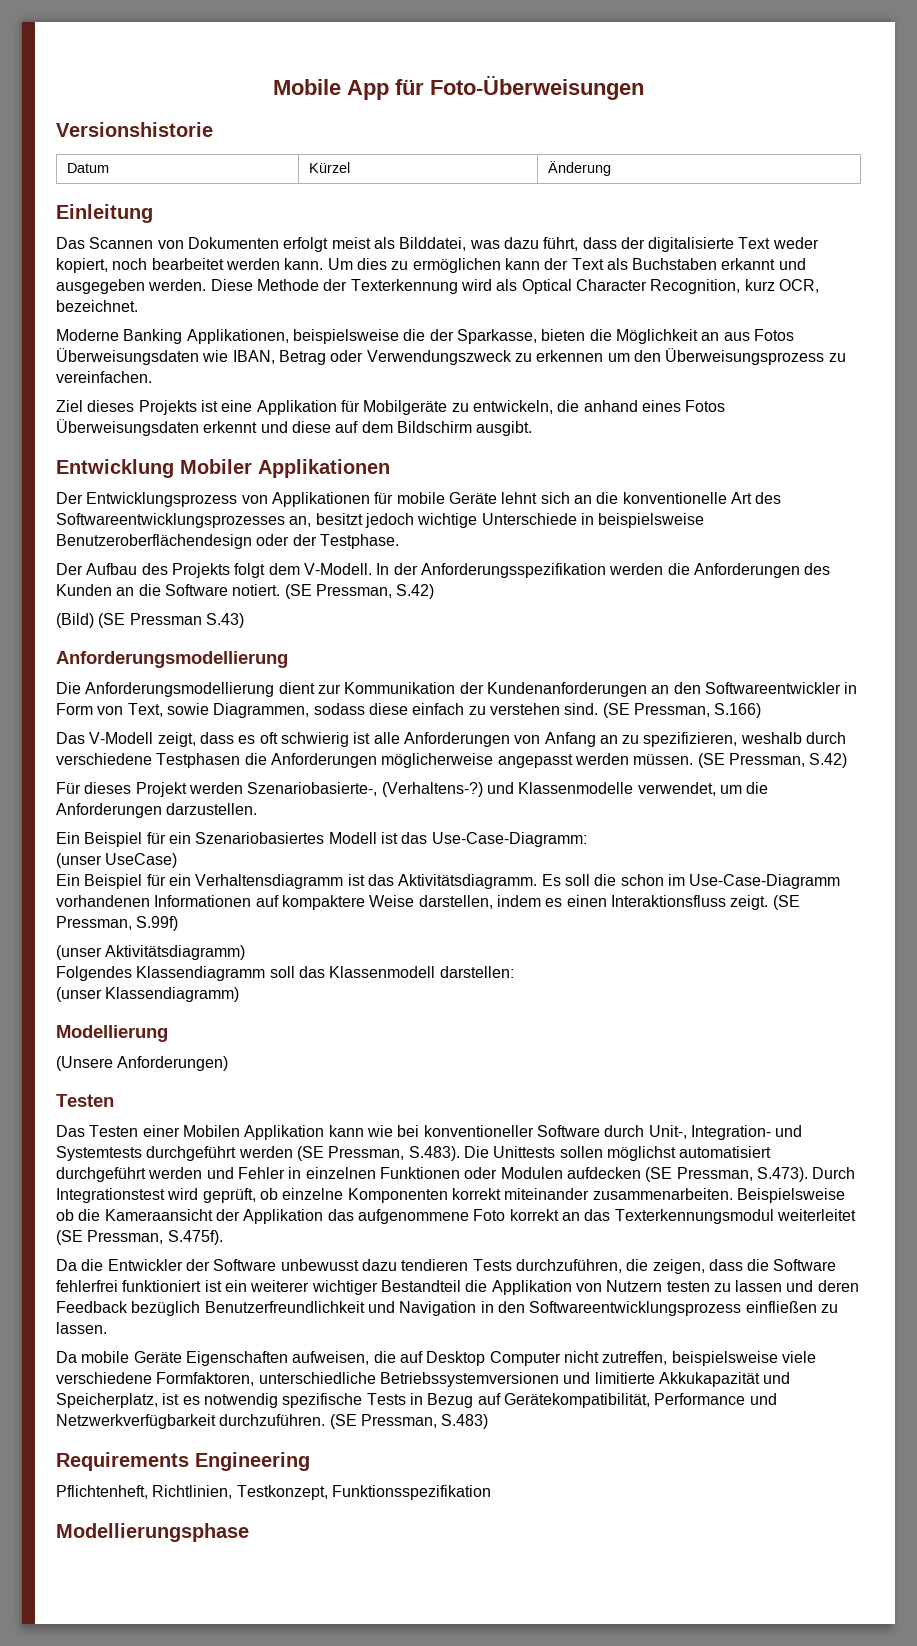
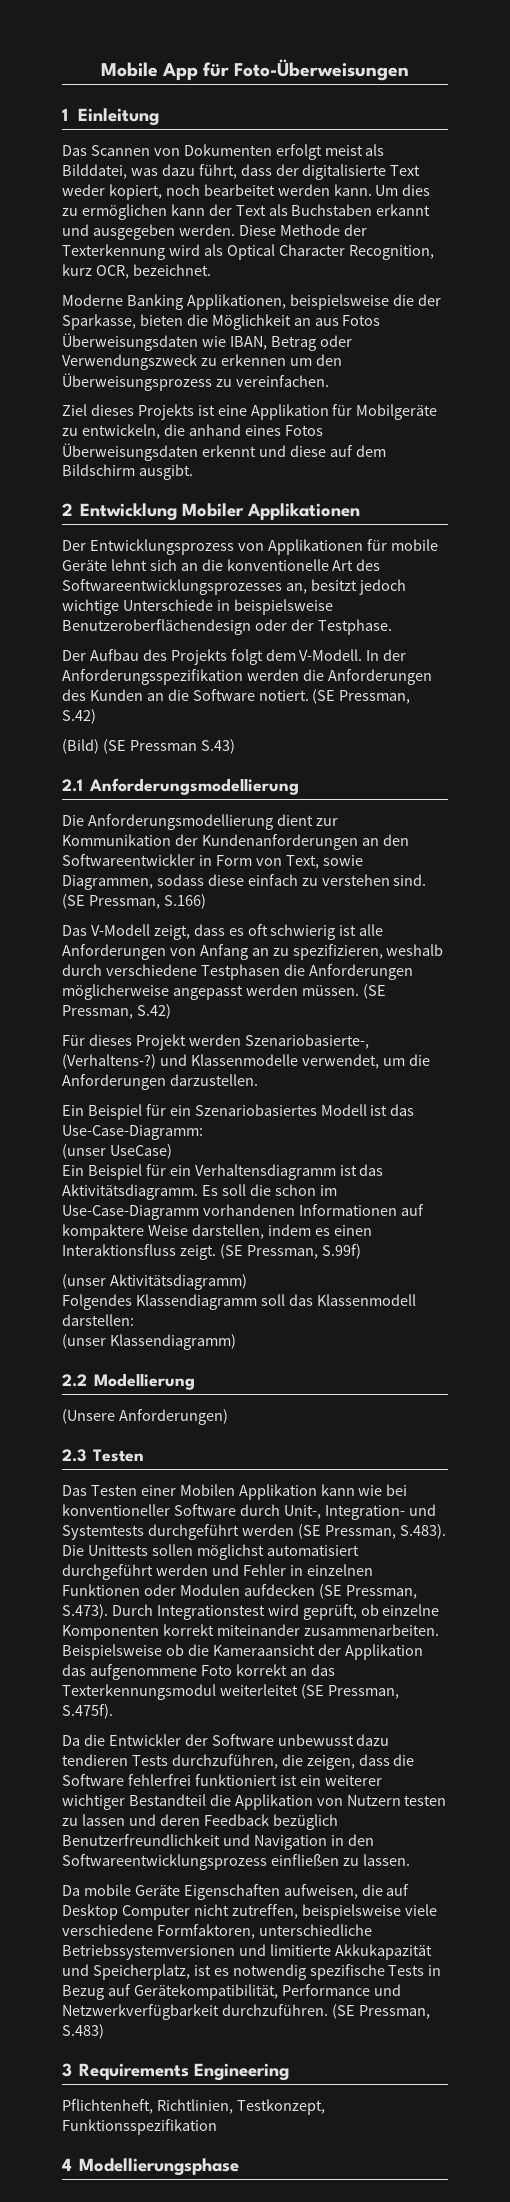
[56,122,213,137] [66,163,109,173] [308,162,350,173] [547,161,611,176] Versionshistorie // Datum | Kürzel | Änderung // -> [62,108,68,121] 1
(533, 428) none -> [62,503,73,516] 2
(244, 620) none -> [62,779,83,792] 2.1
(240, 994) none -> [62,1374,87,1387] 2.2
(229, 1063) none -> [62,1449,86,1462] 2.3
(489, 1421) none -> [62,2063,72,2077] 3
(491, 1492) none -> [62,2158,72,2171] 4

